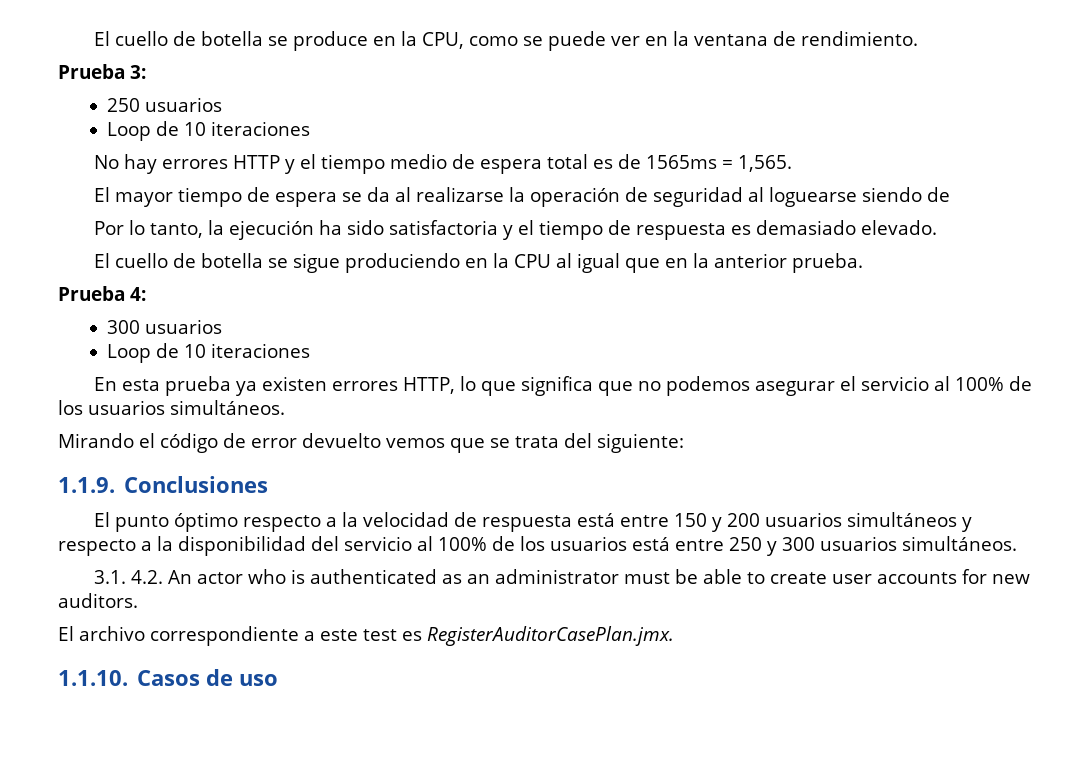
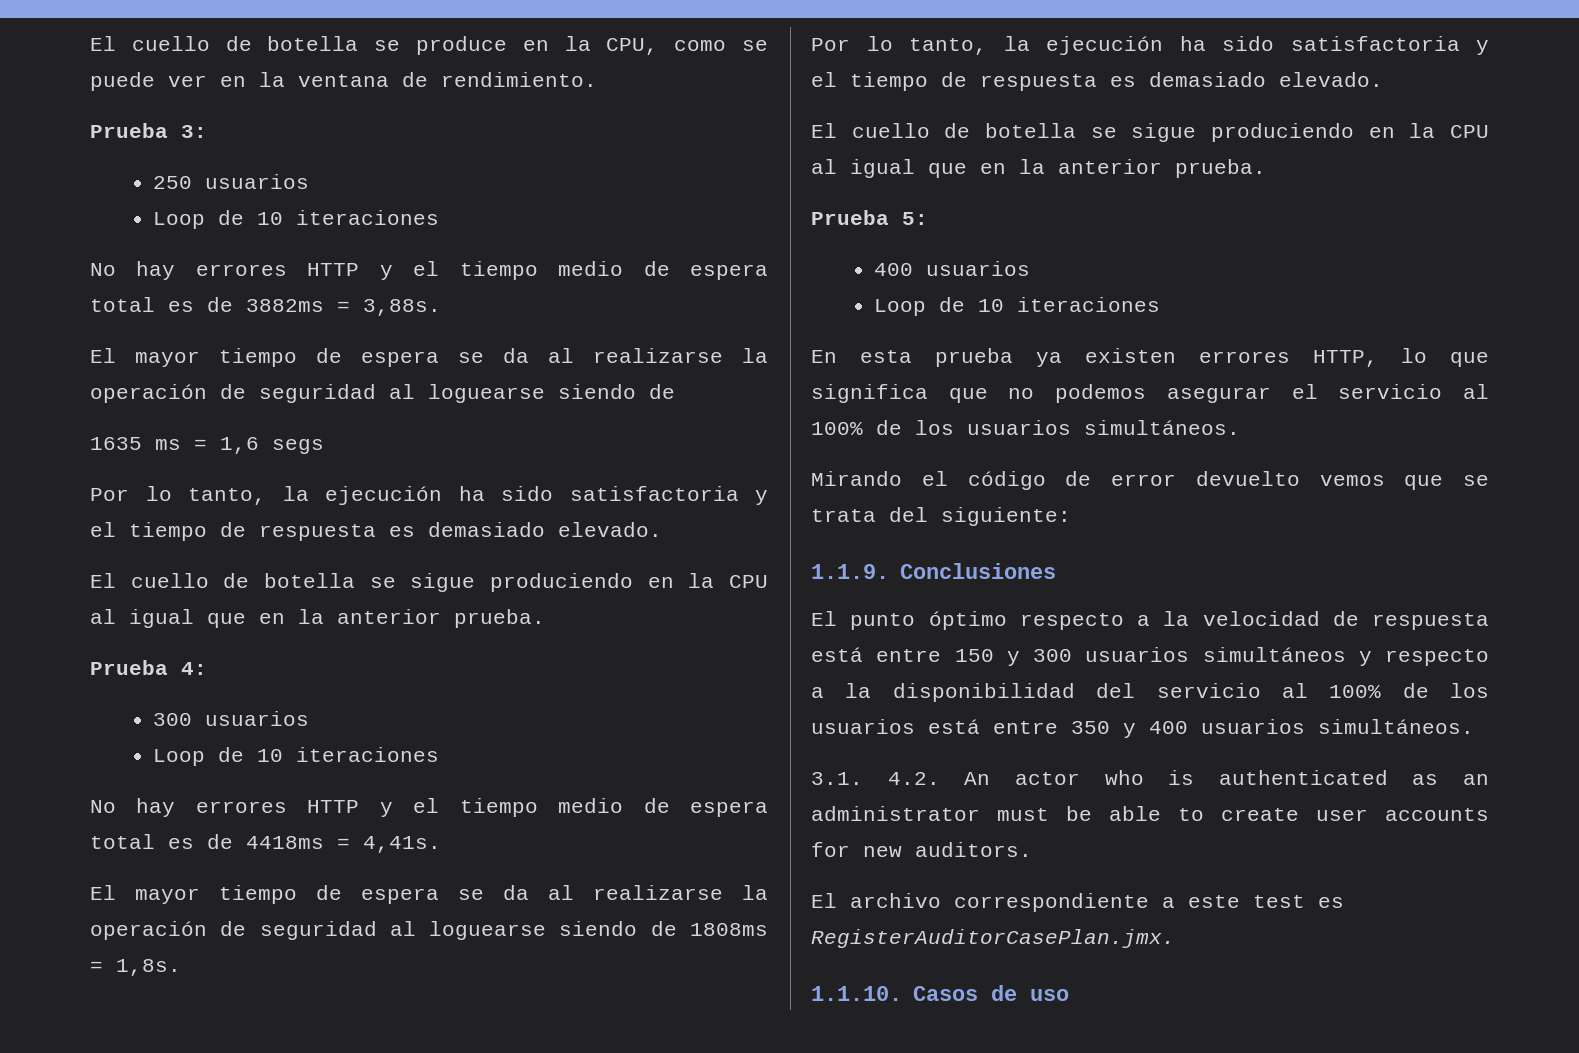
[646,155,793,172] 1565ms = 1,565. -> [246,299,441,316] 3882ms = 3,88s.
(951, 194) none -> [90,437,324,454] // 1635 ms = 1,6 segs
(310, 350) none -> [90,798,768,817] [90,834,441,853] [90,885,768,904] [90,921,768,940] [90,959,181,976] [811,36,1489,55] [811,72,1383,91] [811,123,1489,142] [811,159,1266,178] [811,210,928,225] [873,261,1030,276] [873,297,1160,316] // No hay errores HTTP y el tiempo medio de espera total es de 4418ms = 4,41s. // El mayor tiempo de espera se da al realizarse la operación de seguridad al loguearse siendo de 1808ms = 1,8s. // Por lo tanto, la ejecución ha sido satisfactoria y el tiempo de respuesta es demasiado elevado. // El cuello de botella se sigue produciendo en la CPU al igual que en la anterior prueba. // Prueba 5: // 400 usuarios // Loop de 10 iteraciones
[727,513,761,527] 200 -> [1033,649,1072,662] 300
[729,537,815,556] 250 y 300 -> [1071,721,1188,738] 350 y 400

